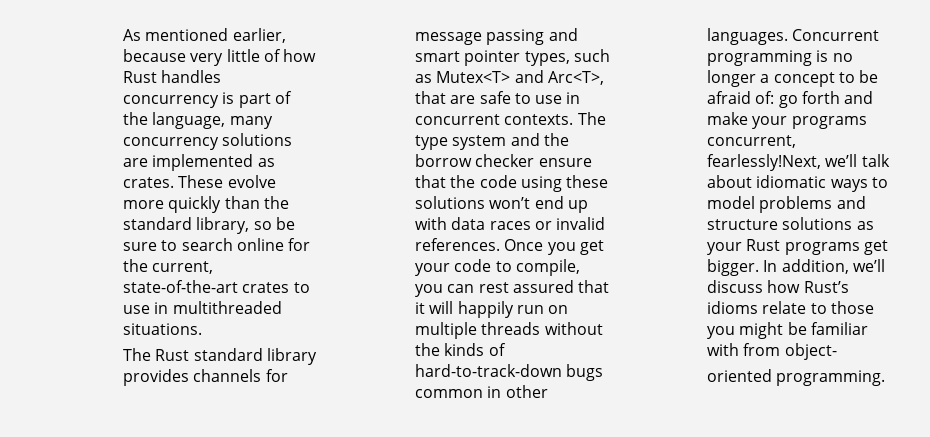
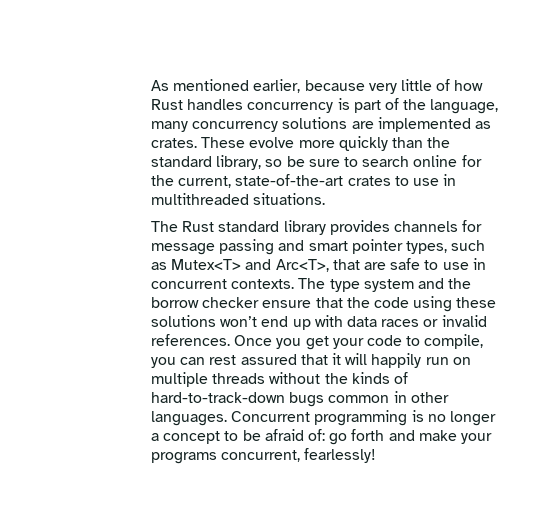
[707,154,890,171] [707,175,888,192] [707,196,866,213] [707,217,874,230] [707,239,888,255] [707,259,885,276] [707,280,849,293] [707,301,874,314] [707,322,868,339] [707,343,837,360] [707,369,886,386] fearlessly!Next, we’ll talk about idiomatic ways to model problems and structure solutions as your Rust programs get bigger. In addition, we’ll discuss how Rust’s idioms relate to those you might be familiar with from object- // oriented programming. -> [304,448,377,463] fearlessly!

